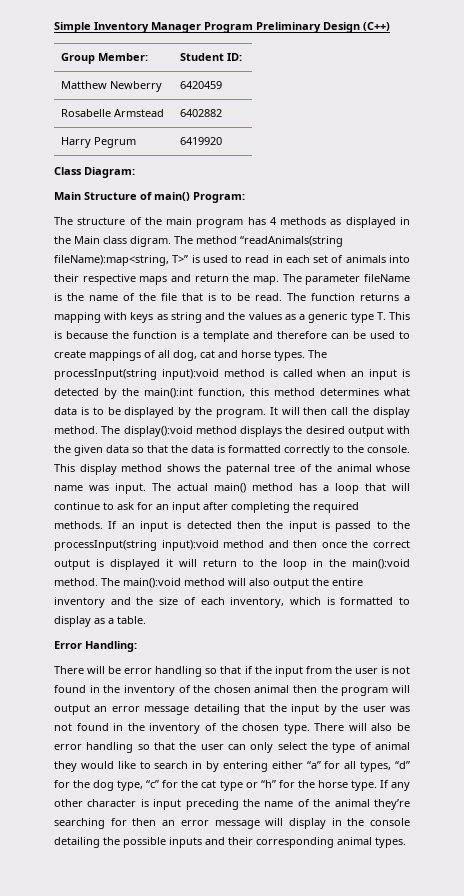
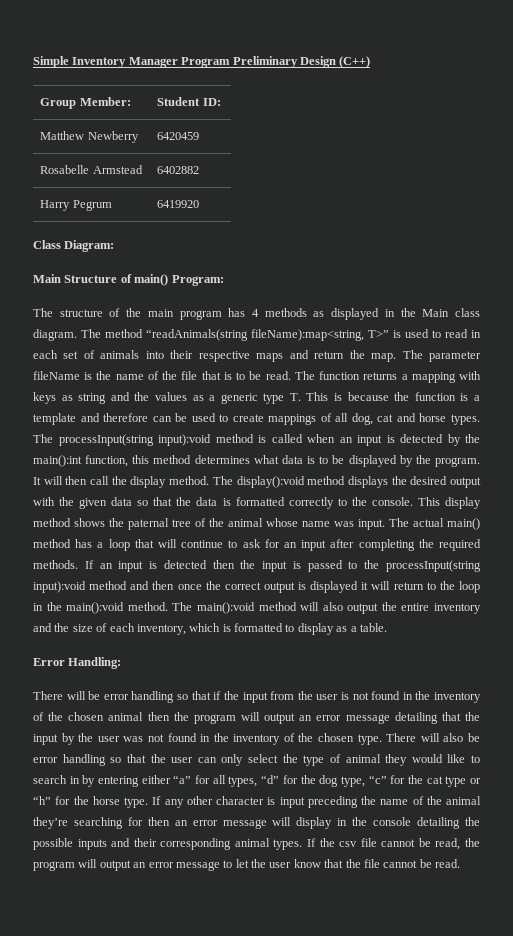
[130,236,171,247] digram. -> [33,329,77,341] diagram.
(406, 842) none -> [307,838,480,850] [33,859,460,871] If the csv file cannot be read, the program will output an error message to let the user know that the file cannot be read.

